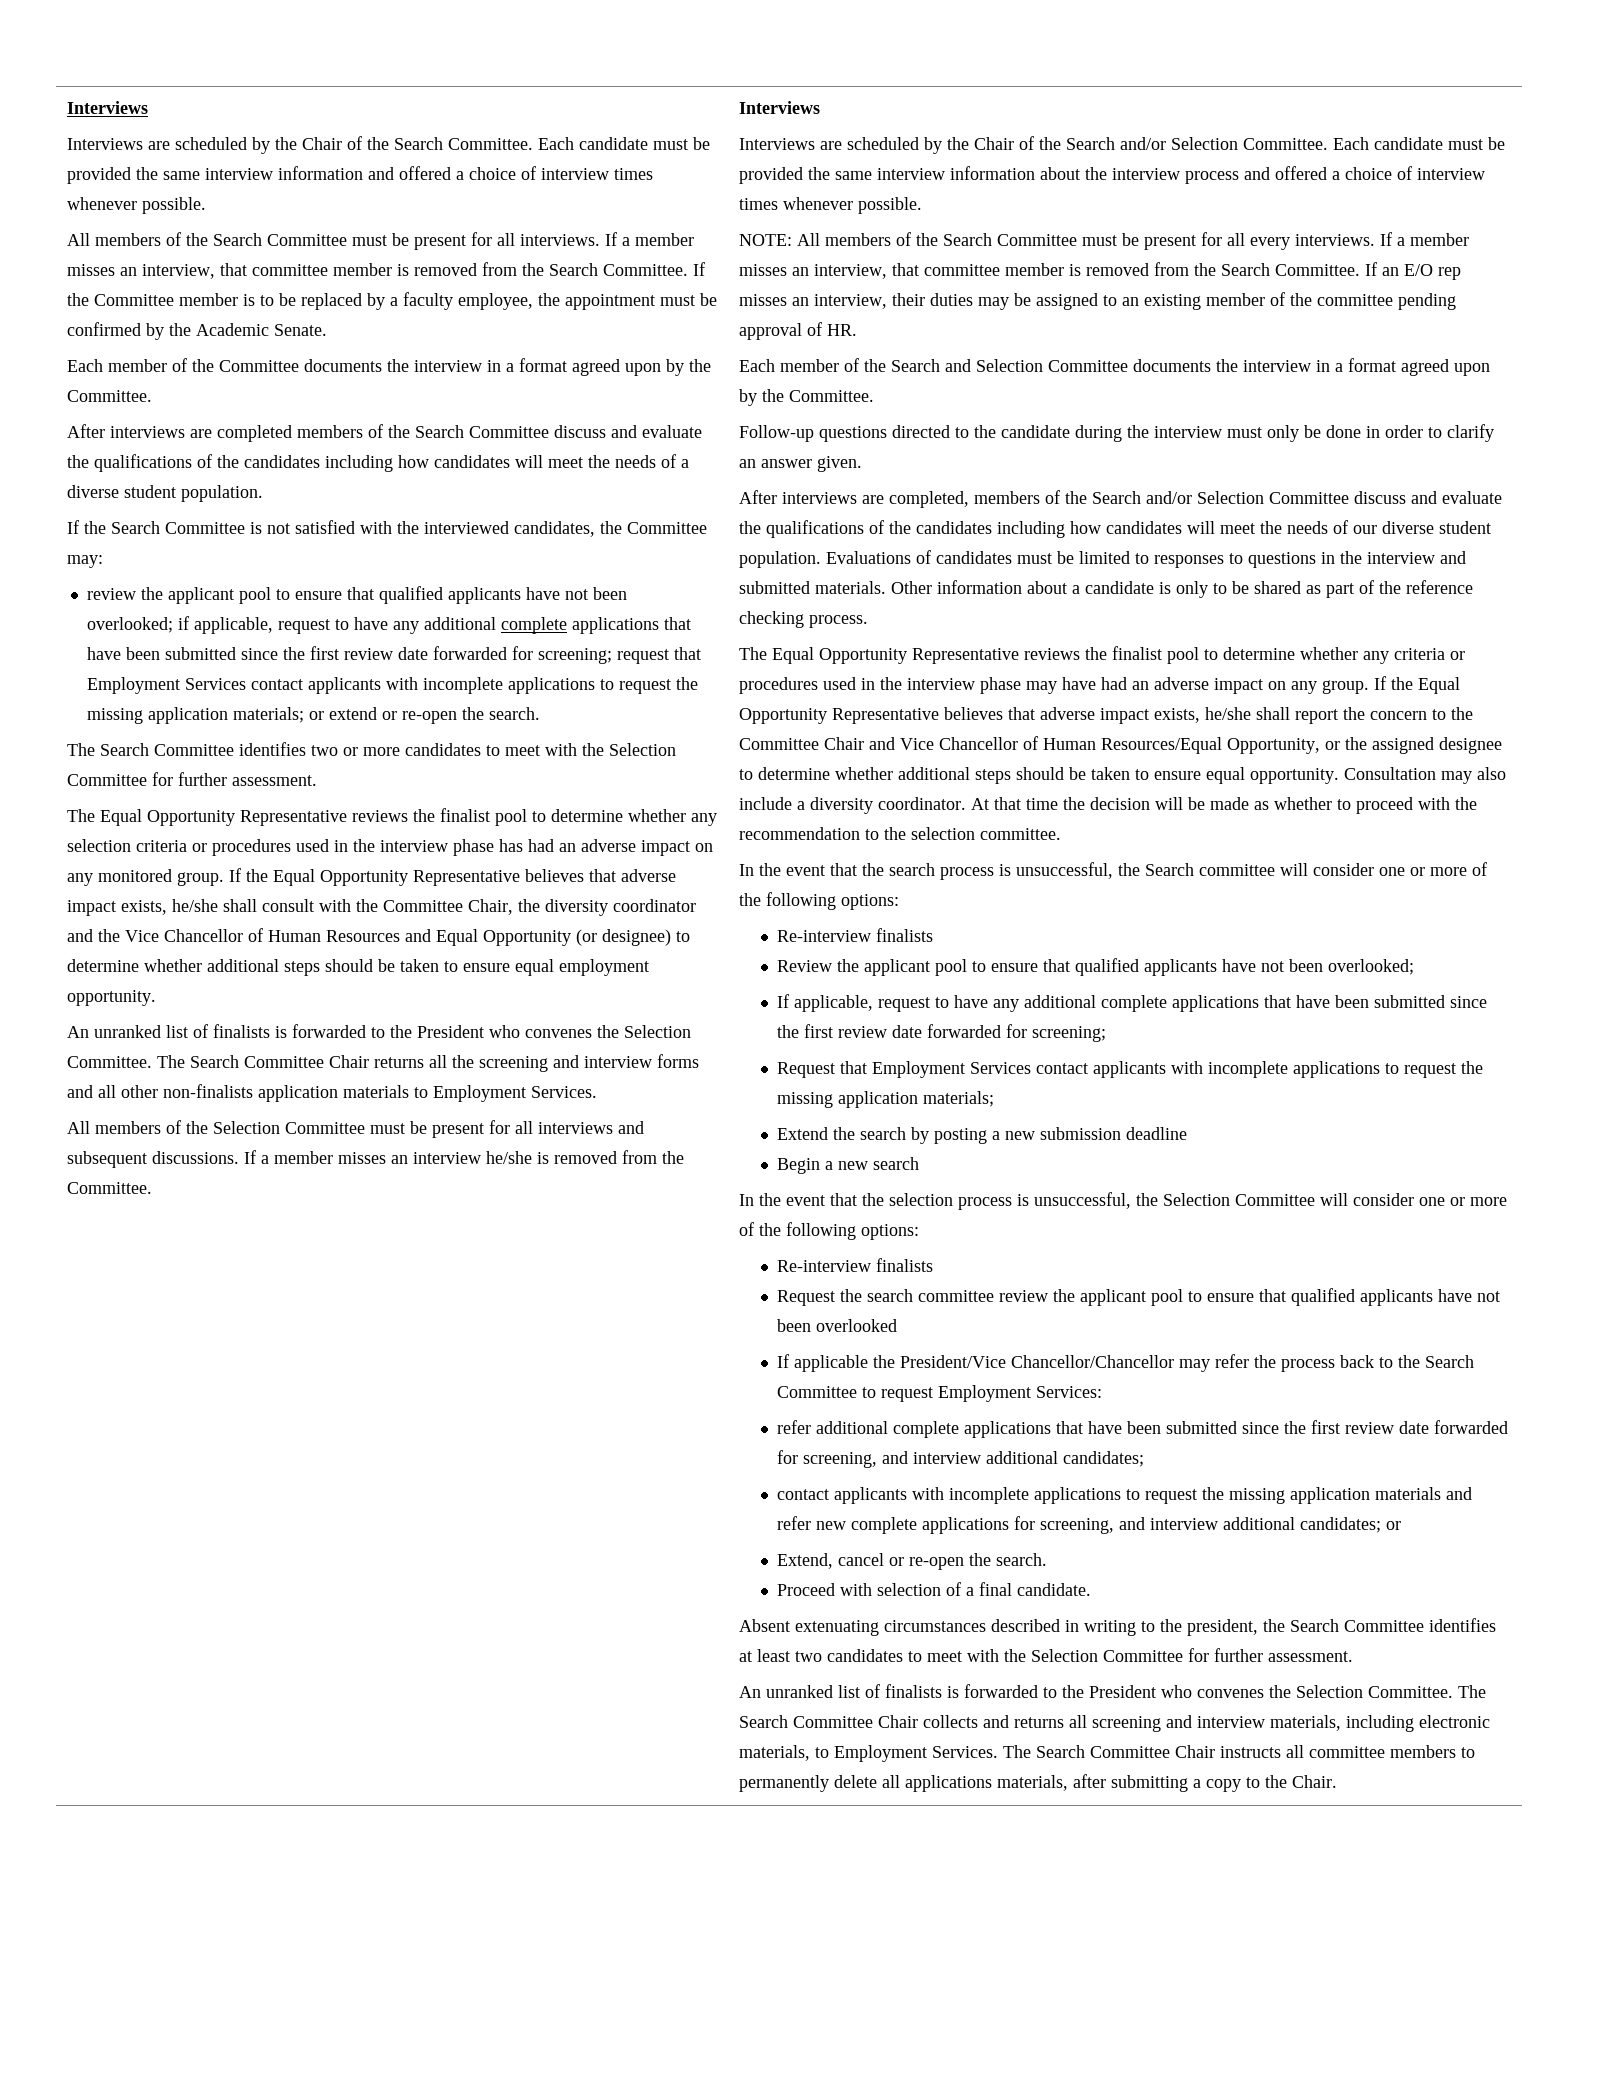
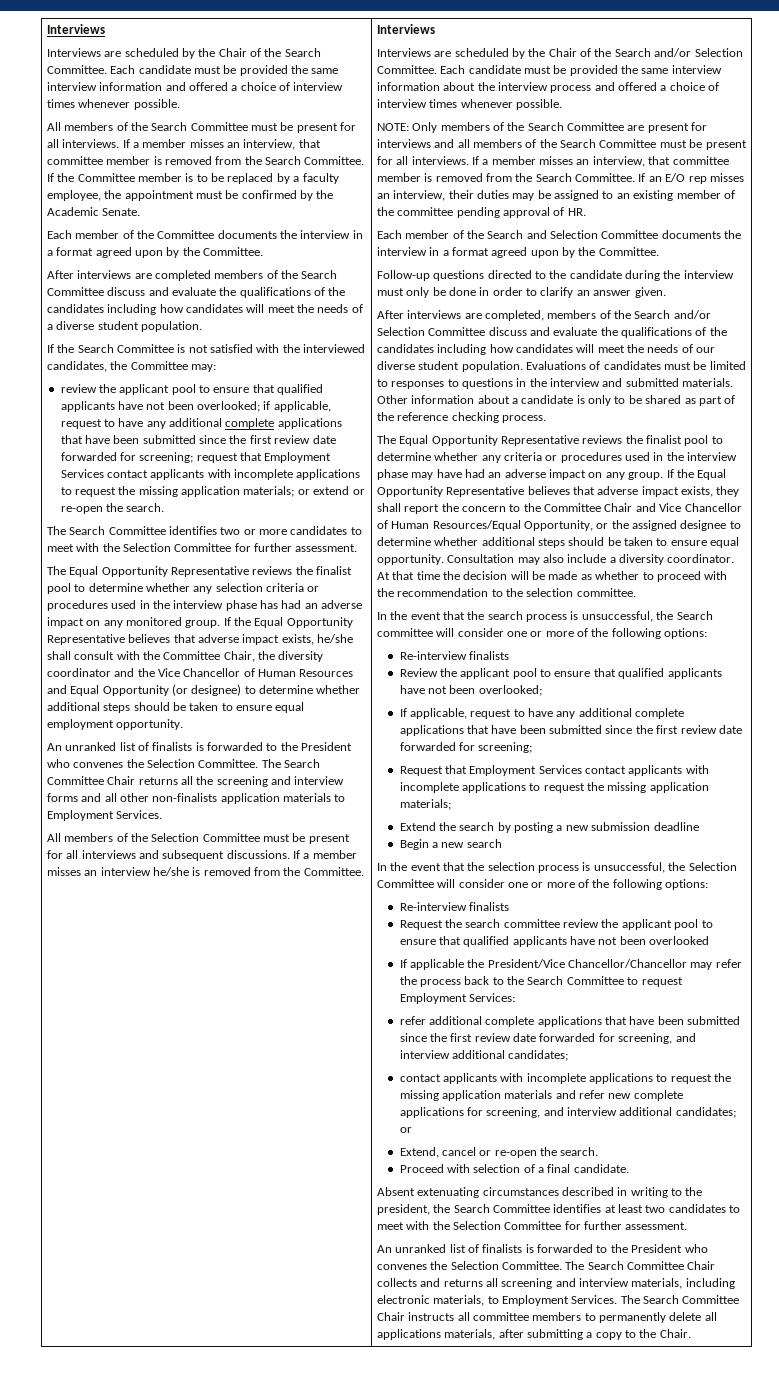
[797,233,821,246] All -> [412,122,708,133] [376,139,470,148] Only members of the Search Committee are present for interviews and all
[1250,237,1291,250] every -> (409, 160) none
[1205,707,1252,720] he/she -> [716,486,740,497] they

